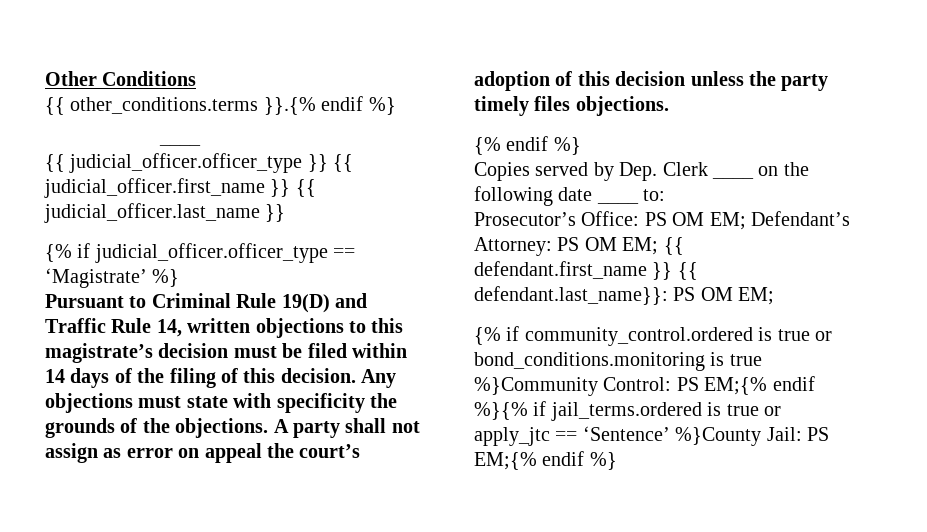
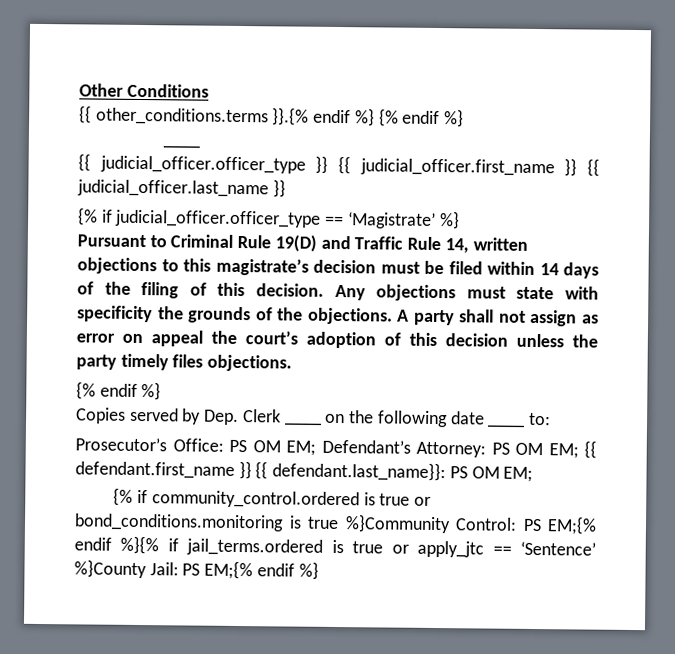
(396, 106) none -> [378,108,465,128] {% endif %}

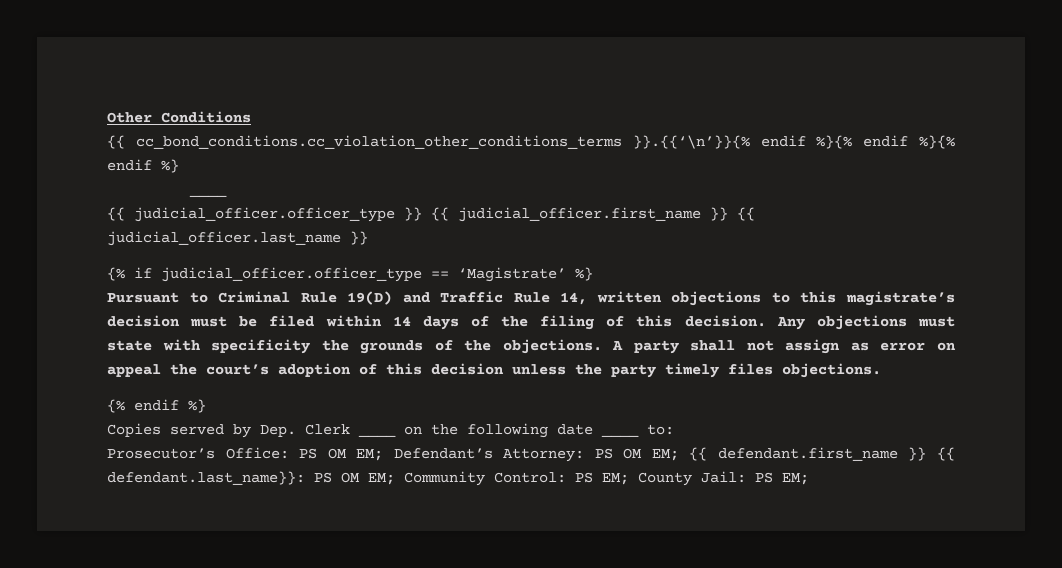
[95,107,399,127] other_conditions.terms }}.{% endif %} {% -> [135,135,956,149] cc_bond_conditions.cc_violation_other_conditions_terms }}.{{‘\n’}}{% endif %}{% endif %}{%
[113,487,431,509] [74,513,597,535] [74,535,596,558] [74,559,319,580] // {% if community_control.ordered is true or bond_conditions.monitoring is true %}Community Control: PS EM;{% endif %}{% if jail_terms.ordered is true or apply_jtc == ‘Sentence’ %}County Jail: PS EM;{% endif %} -> [404,471,809,486] Community Control: PS EM; County Jail: PS EM;

